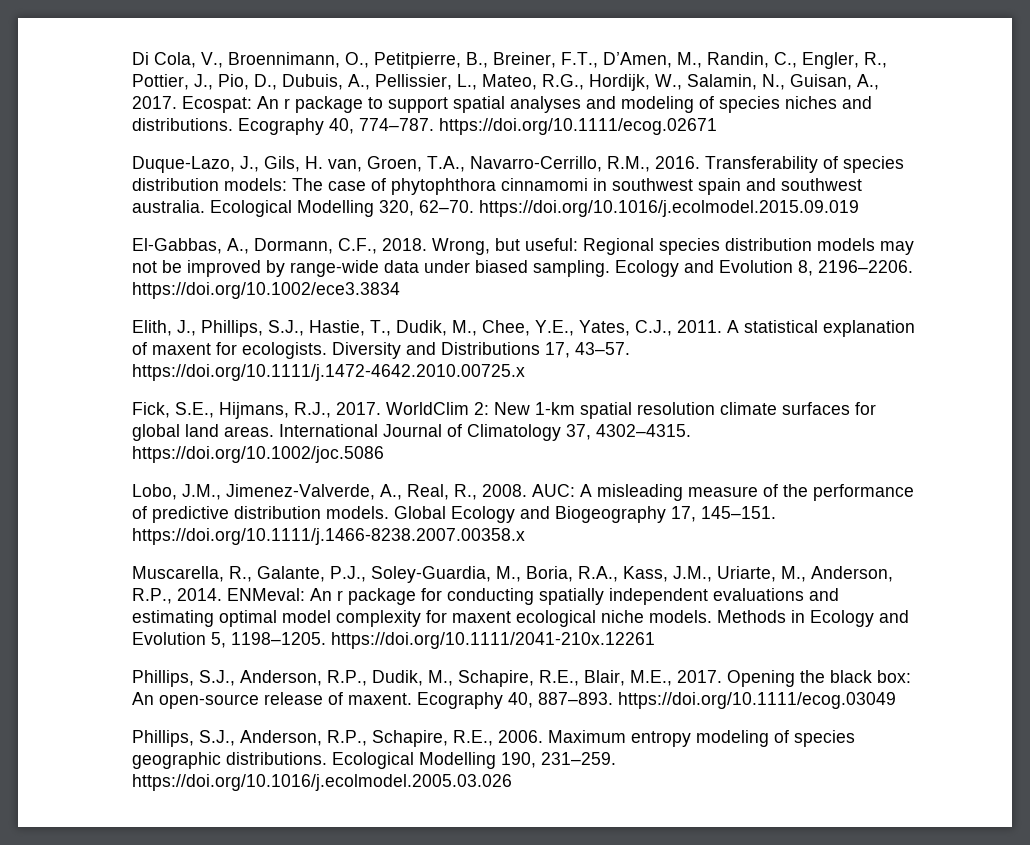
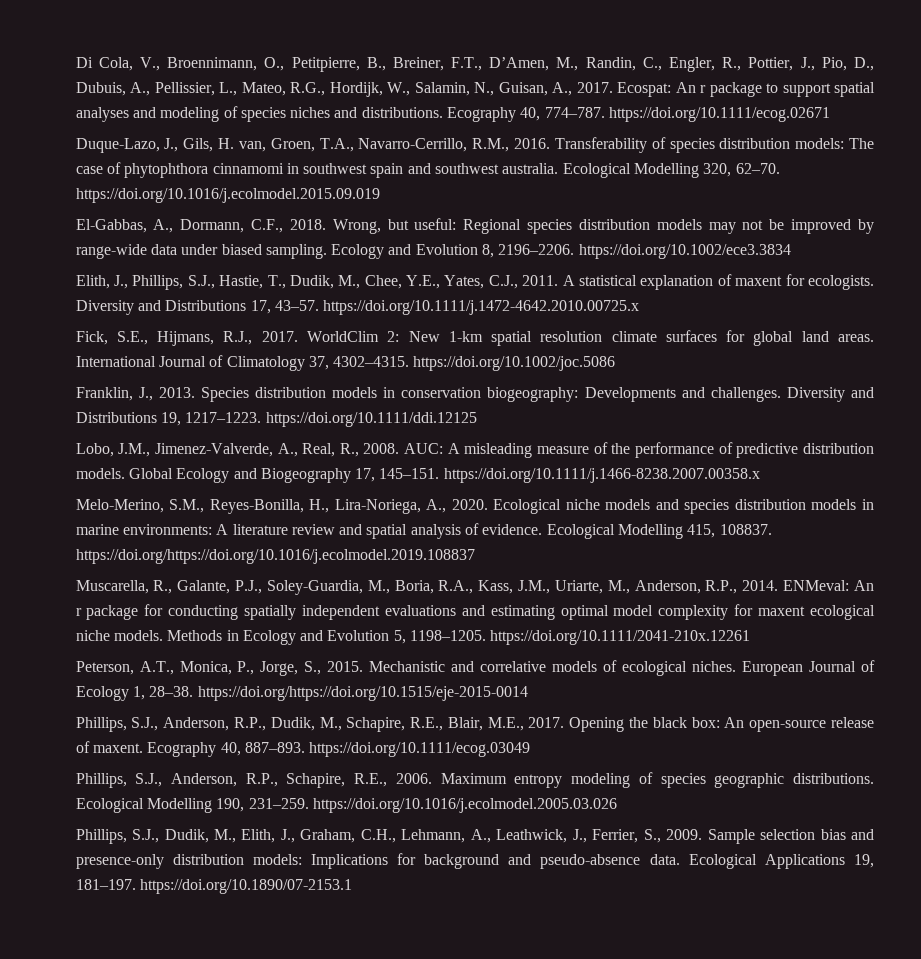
(385, 454) none -> [75,387,874,402] [75,412,477,427] // Franklin, J., 2013. Species distribution models in conservation biogeography: Developments and challenges. Diversity and Distributions 19, 1217–1223. https://doi.org/10.1111/ddi.12125
(526, 536) none -> [75,499,874,514] [75,523,772,539] [75,549,475,564] // Melo-Merino, S.M., Reyes-Bonilla, H., Lira-Noriega, A., 2020. Ecological niche models and species distribution models in marine environments: A literature review and spatial analysis of evidence. Ecological Modelling 415, 108837. https://doi.org/https://doi.org/10.1016/j.ecolmodel.2019.108837
(656, 640) none -> [75,660,876,676] [75,686,528,701] // Peterson, A.T., Monica, P., Jorge, S., 2015. Mechanistic and correlative models of ecological niches. European Journal of Ecology 1, 28–38. https://doi.org/https://doi.org/10.1515/eje-2015-0014
(513, 782) none -> [75,829,875,844] [75,853,874,869] [75,879,352,894] // Phillips, S.J., Dudik, M., Elith, J., Graham, C.H., Lehmann, A., Leathwick, J., Ferrier, S., 2009. Sample selection bias and presence-only distribution models: Implications for background and pseudo-absence data. Ecological Applications 19, 181–197. https://doi.org/10.1890/07-2153.1

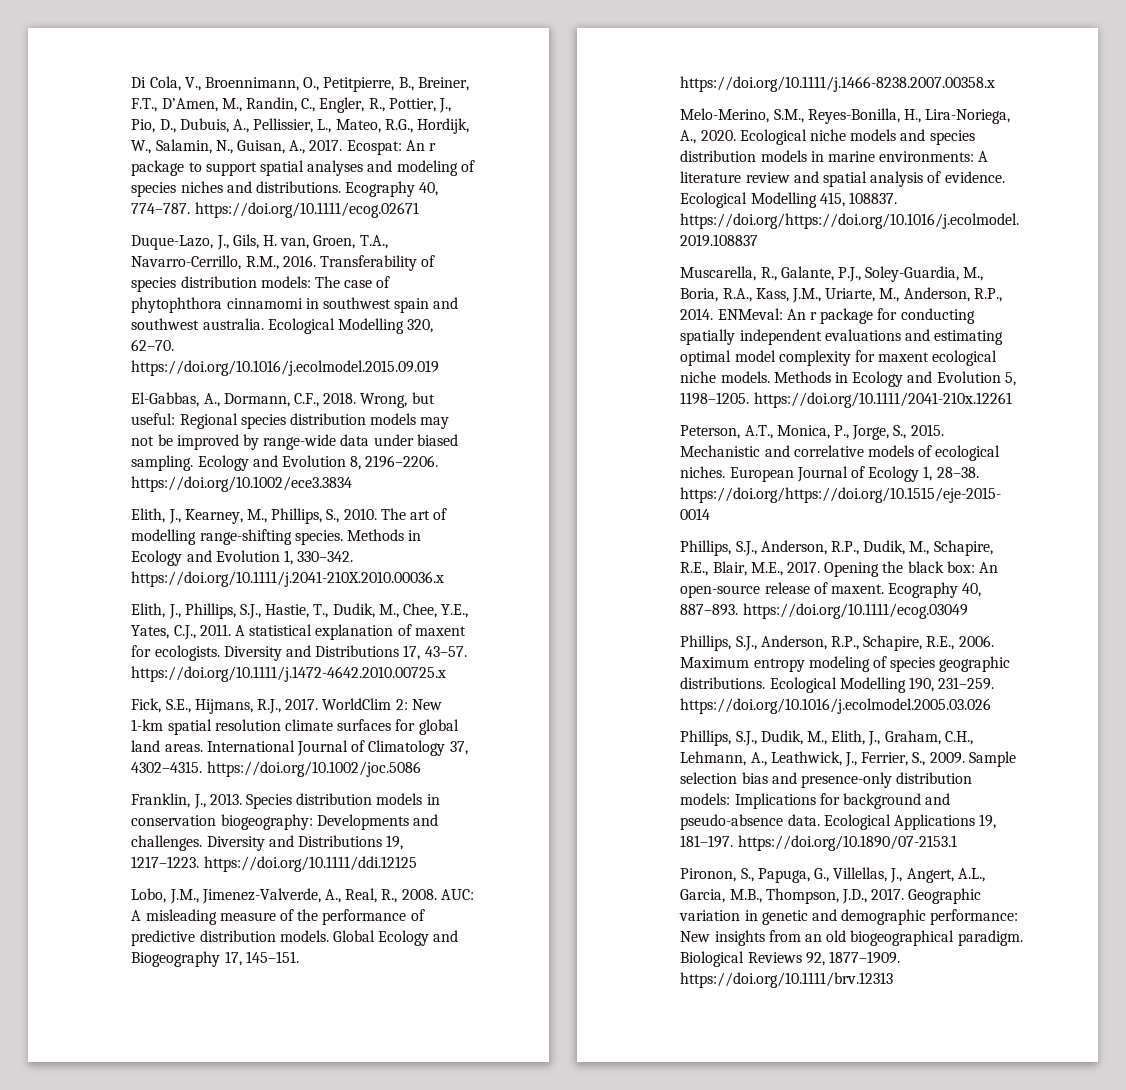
(791, 251) none -> [131,508,448,524] [131,529,422,545] [131,550,354,566] [131,571,445,587] // Elith, J., Kearney, M., Phillips, S., 2010. The art of modelling range-shifting species. Methods in Ecology and Evolution 1, 330–342. https://doi.org/10.1111/j.2041-210X.2010.00036.x
(352, 886) none -> [680,867,985,883] [680,888,982,904] [679,909,1019,925] [680,930,1023,946] [680,951,900,967] [680,972,894,988] // Pironon, S., Papuga, G., Villellas, J., Angert, A.L., Garcia, M.B., Thompson, J.D., 2017. Geographic variation in genetic and demographic performance: New insights from an old biogeographical paradigm. Biological Reviews 92, 1877–1909. https://doi.org/10.1111/brv.12313

